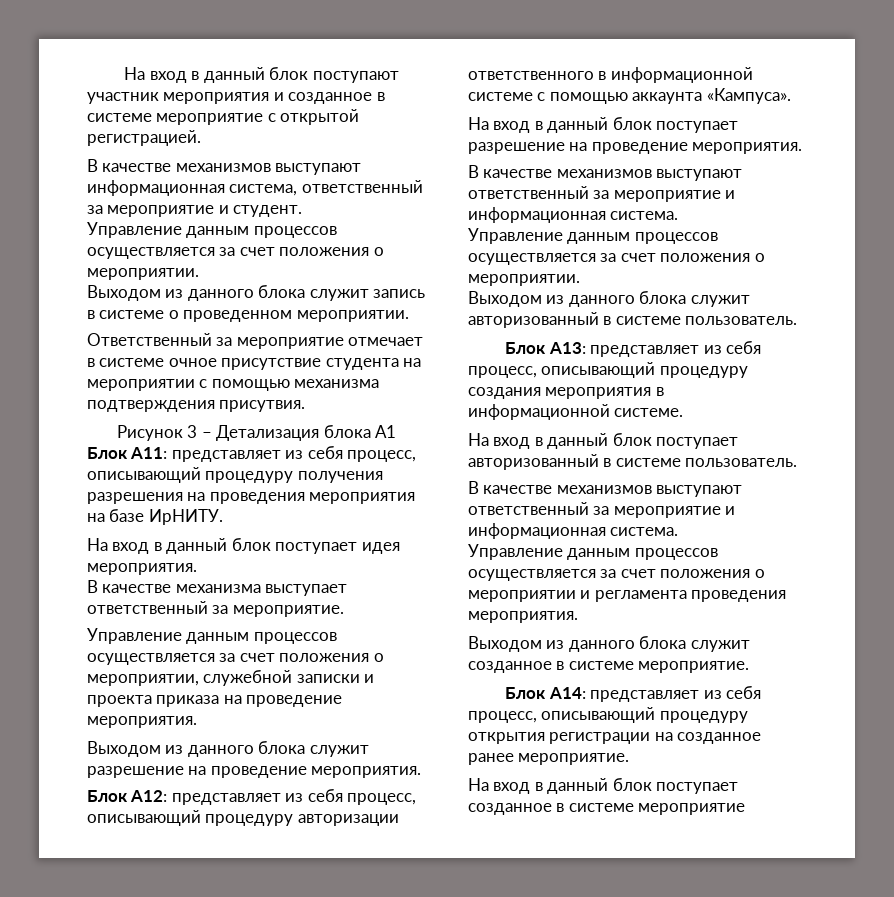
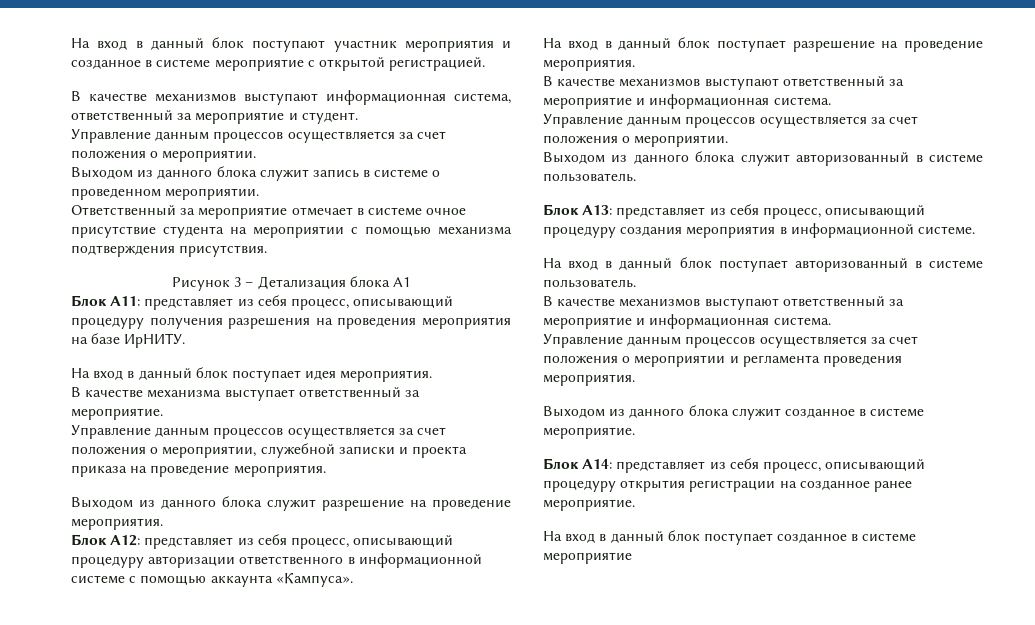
[219,400,306,412] присутвия. -> [179,245,268,257] присутствия.

